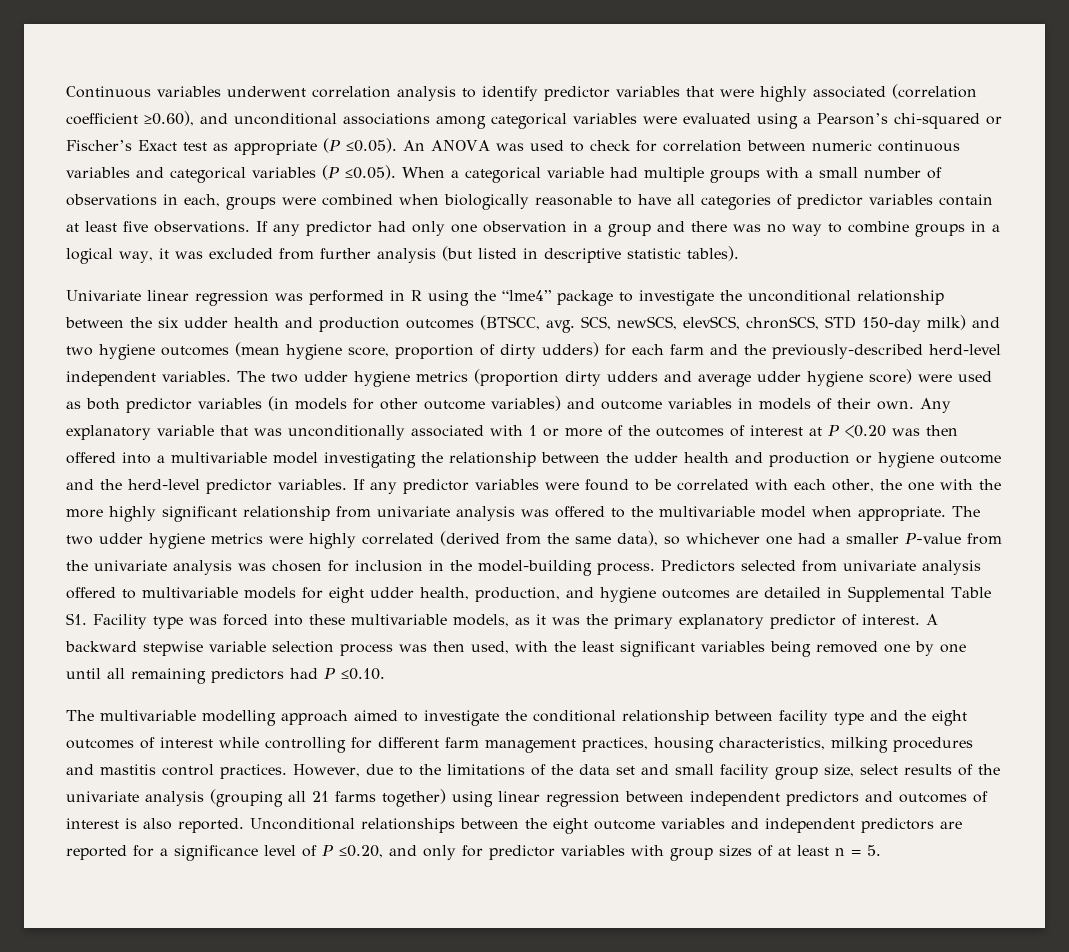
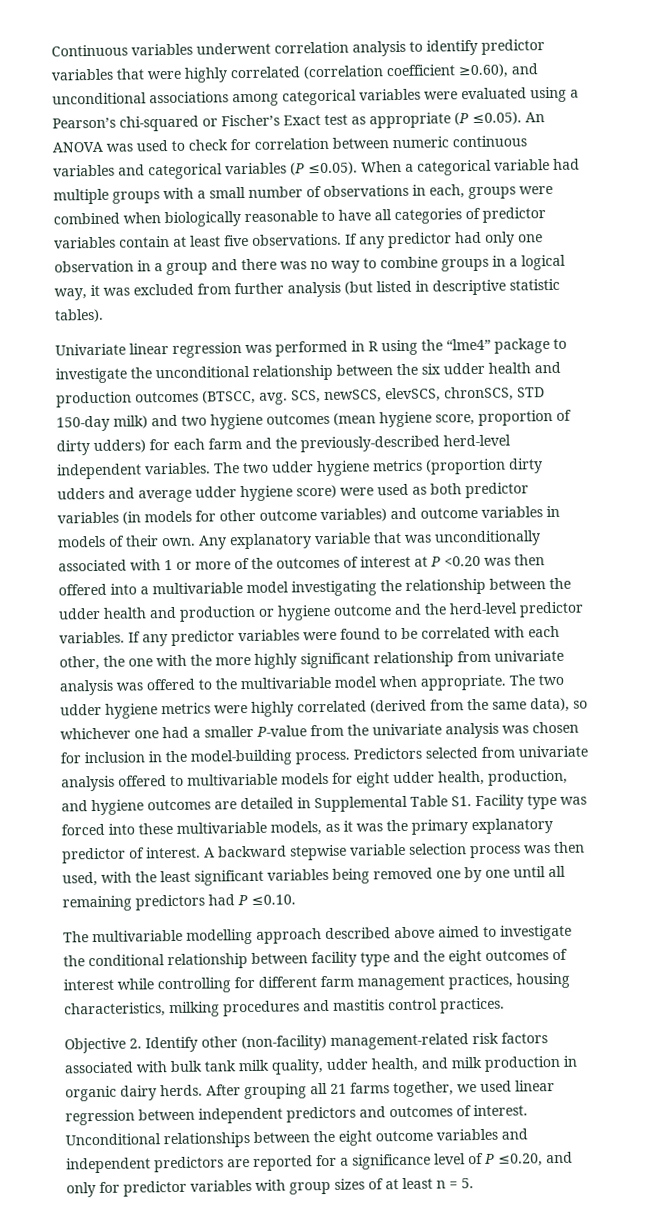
[813,86,886,98] associated -> [230,66,300,79] correlated
(348, 717) none -> [325,926,435,940] described above
[293,764,1000,780] [66,789,493,807] However, due to the limitations of the data set and small facility group size, select results of the univariate analysis (grouping all 21 farms together) using -> [64,1032,548,1054] [64,1055,577,1075] [65,1080,512,1102] // Objective 2. Identify other (non-facility) management-related risk factors associated with bulk tank milk quality, udder health, and milk production in organic dairy herds. After grouping all 21 farms together, we used
[66,818,244,833] interest is also reported. -> [473,1104,528,1117] interest.

